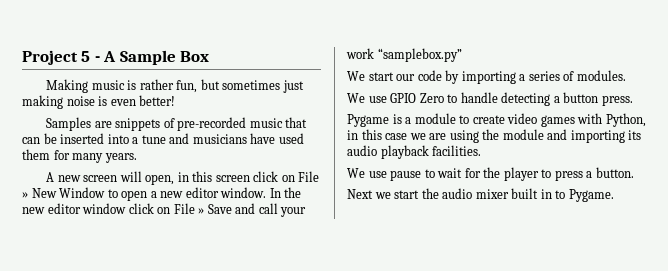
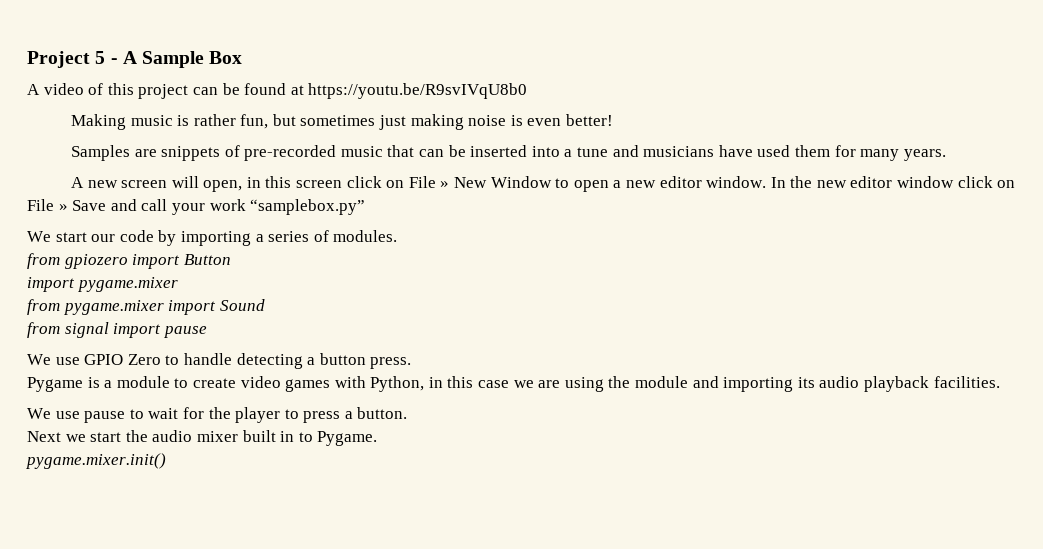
(210, 56) none -> [27,83,528,99] // A video of this project can be found at https://youtu.be/R9svIVqU8b0
(626, 75) none -> [27,253,231,269] [27,277,178,292] [27,299,265,315] [27,322,207,338] // from gpiozero import Button // import pygame.mixer // from pygame.mixer import Sound // from signal import pause
(614, 195) none -> [26,453,166,469] // pygame.mixer.init()

